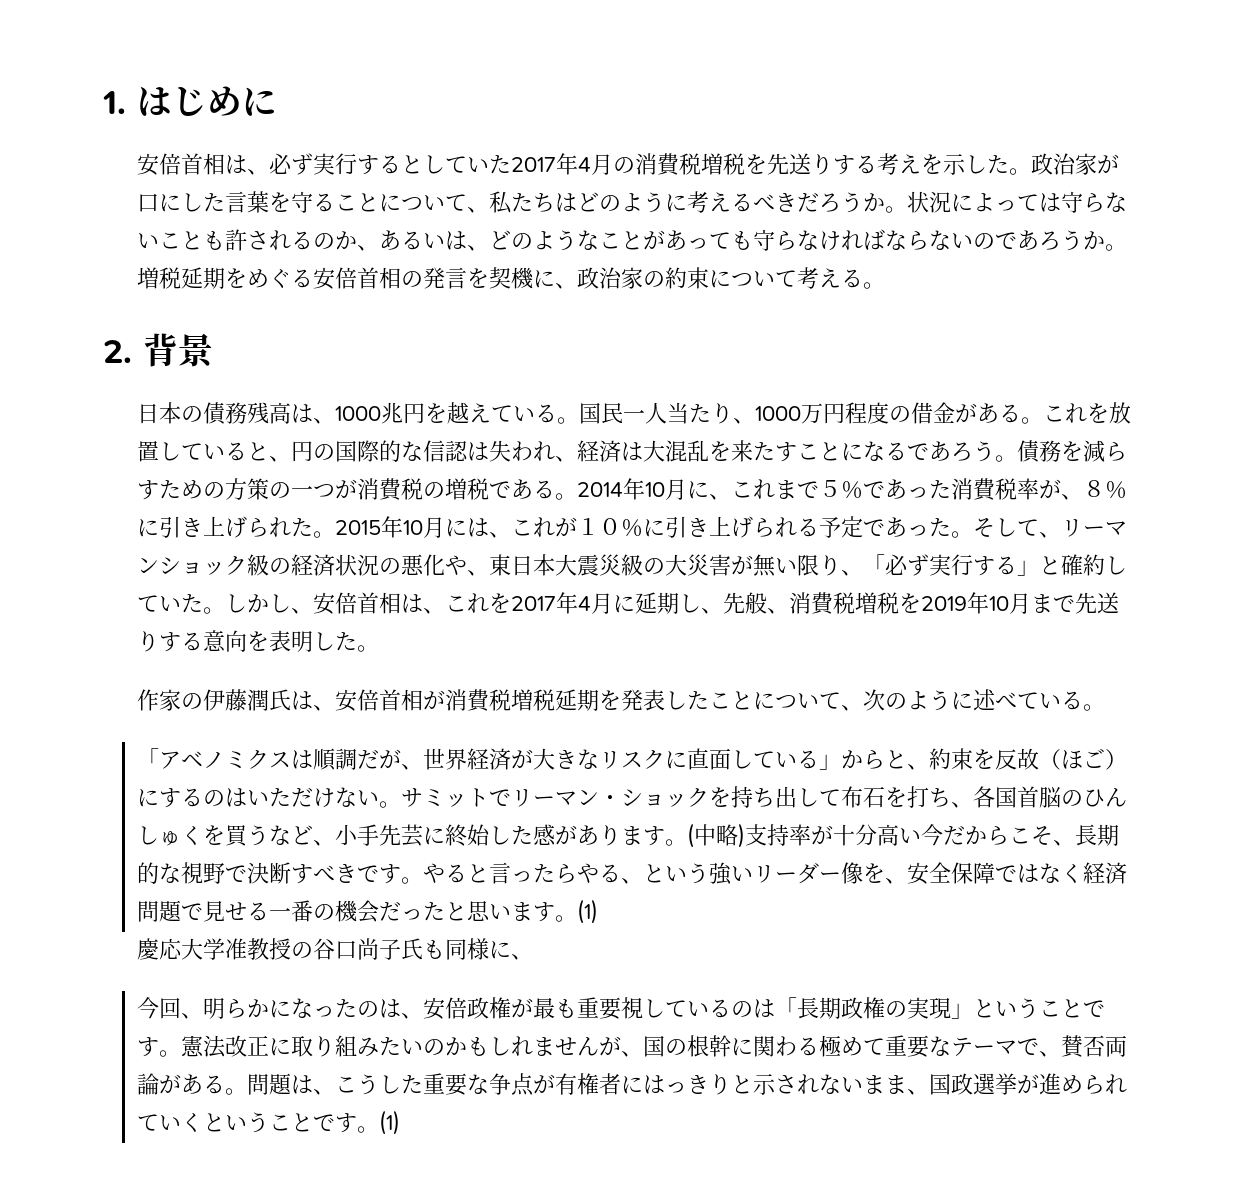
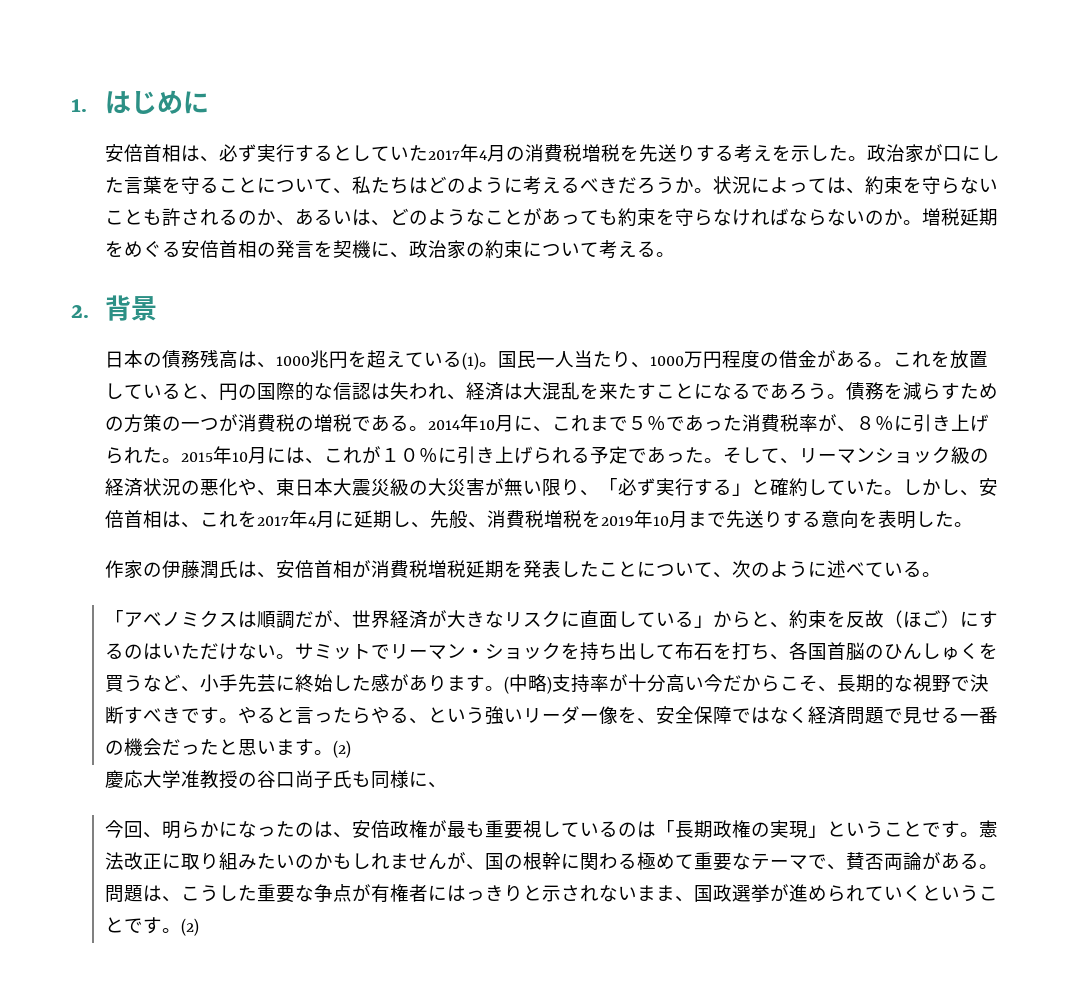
(1062, 202) none -> [845,176,922,195] 、約束を
(754, 240) none -> [617,208,675,227] 約束を
[995,230,1084,251] であろう -> (884, 217) none
[447,402,470,424] 越 -> [366,350,386,368] 超
(558, 413) none -> [461,352,479,370] (1)
[577,899,599,924] (1) -> [332,740,351,758] (2)
[379,1110,401,1135] (1) -> [180,918,199,936] (2)

